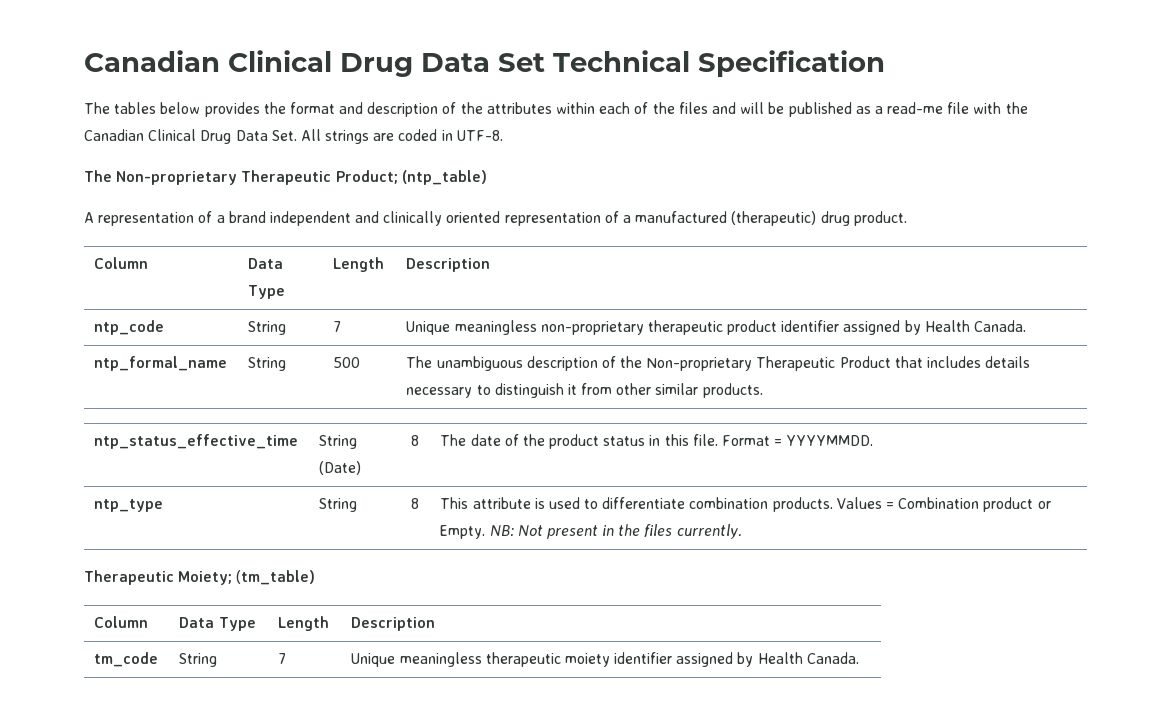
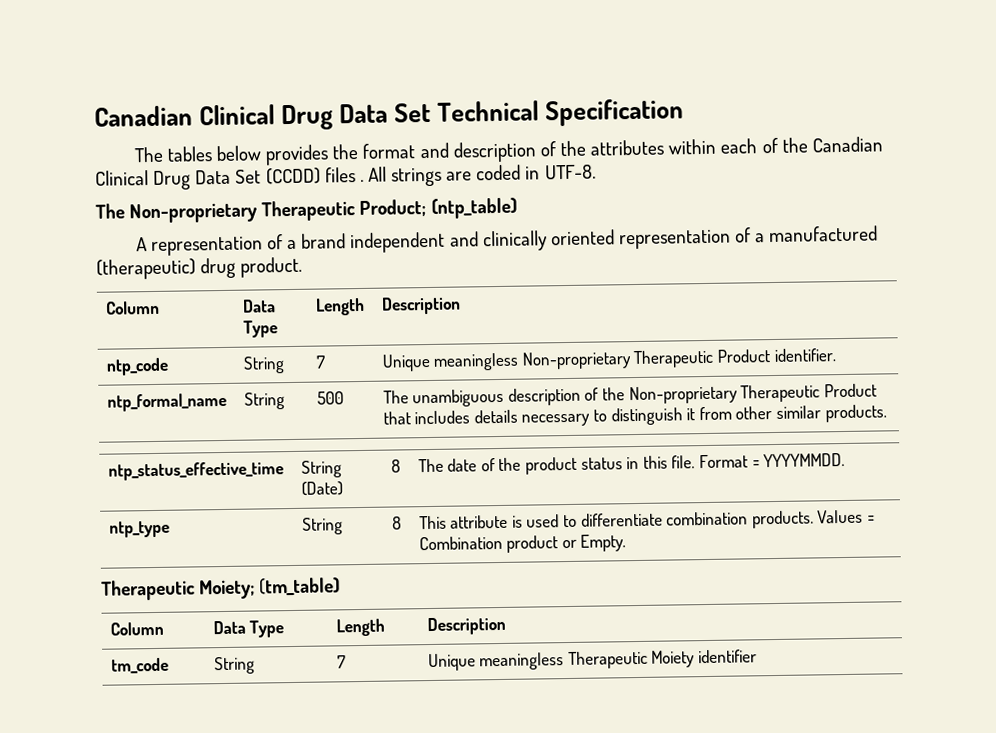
[678,102,1028,117] [84,129,297,144] files and will be published as a read-me file with the Canadian Clinical Drug Data Set. -> [811,136,883,153] [95,167,364,190] Canadian Clinical Drug Data Set (CCDD) files .
[540,320,1027,335] non-proprietary therapeutic product identifier assigned by Health Canada. -> [521,348,836,370] Non-proprietary Therapeutic Product identifier.
[489,524,742,539] NB: Not present in the files currently. -> (627, 543) none
[485,652,859,667] therapeutic moiety identifier assigned by Health Canada. -> [567,649,758,670] Therapeutic Moiety identifier

